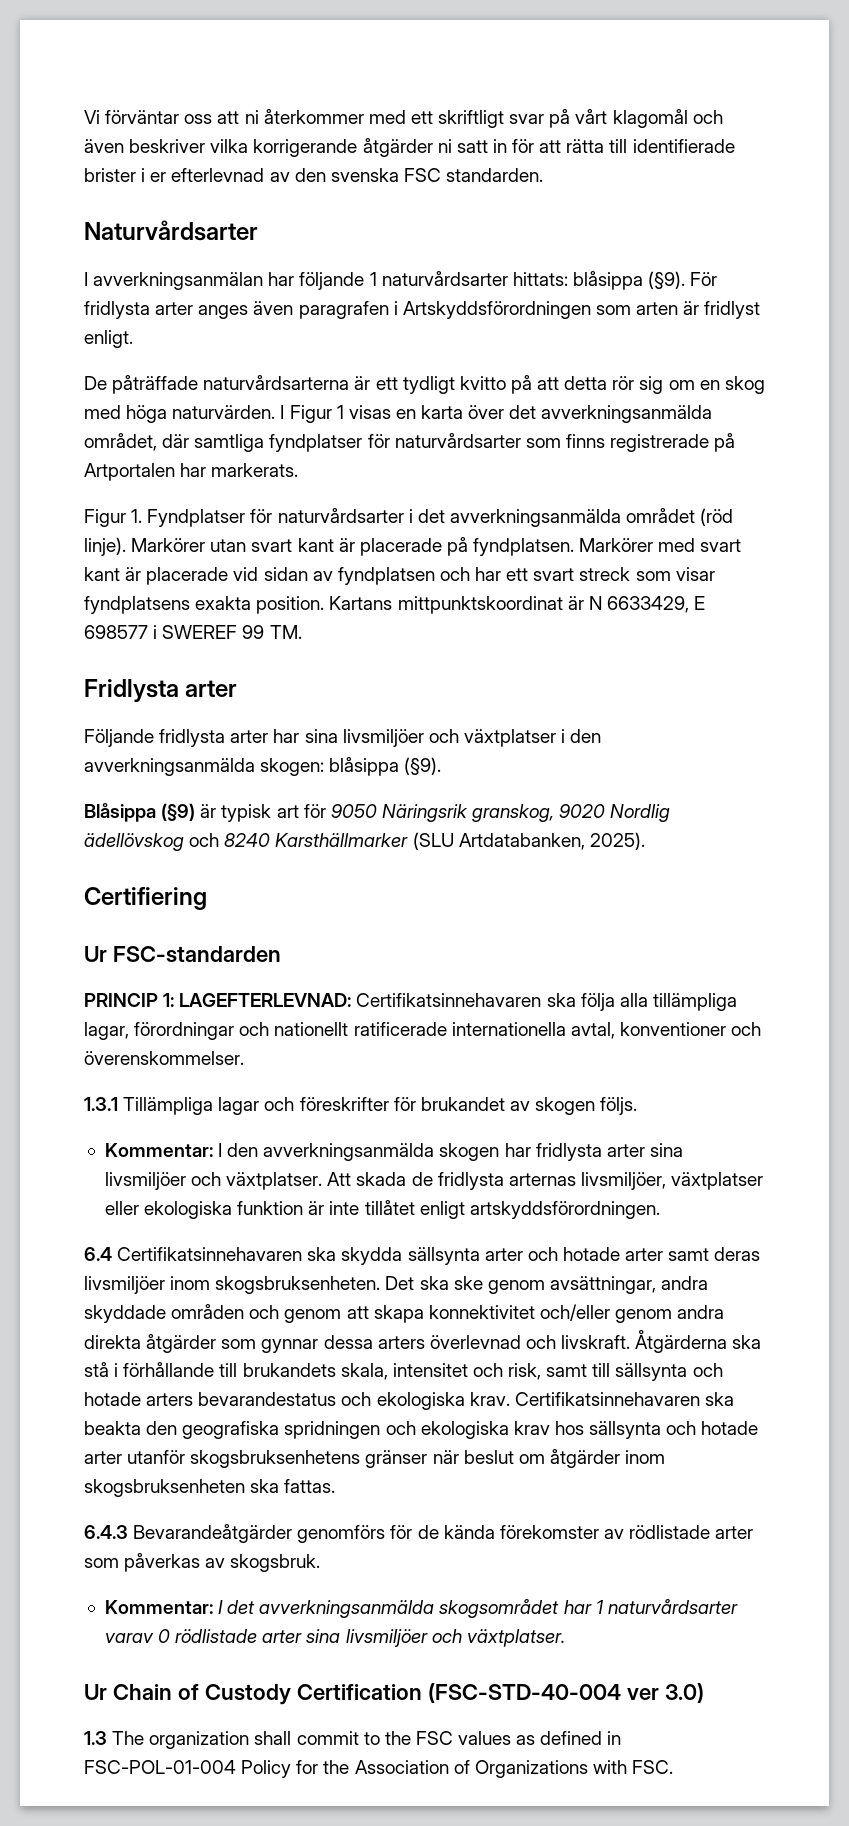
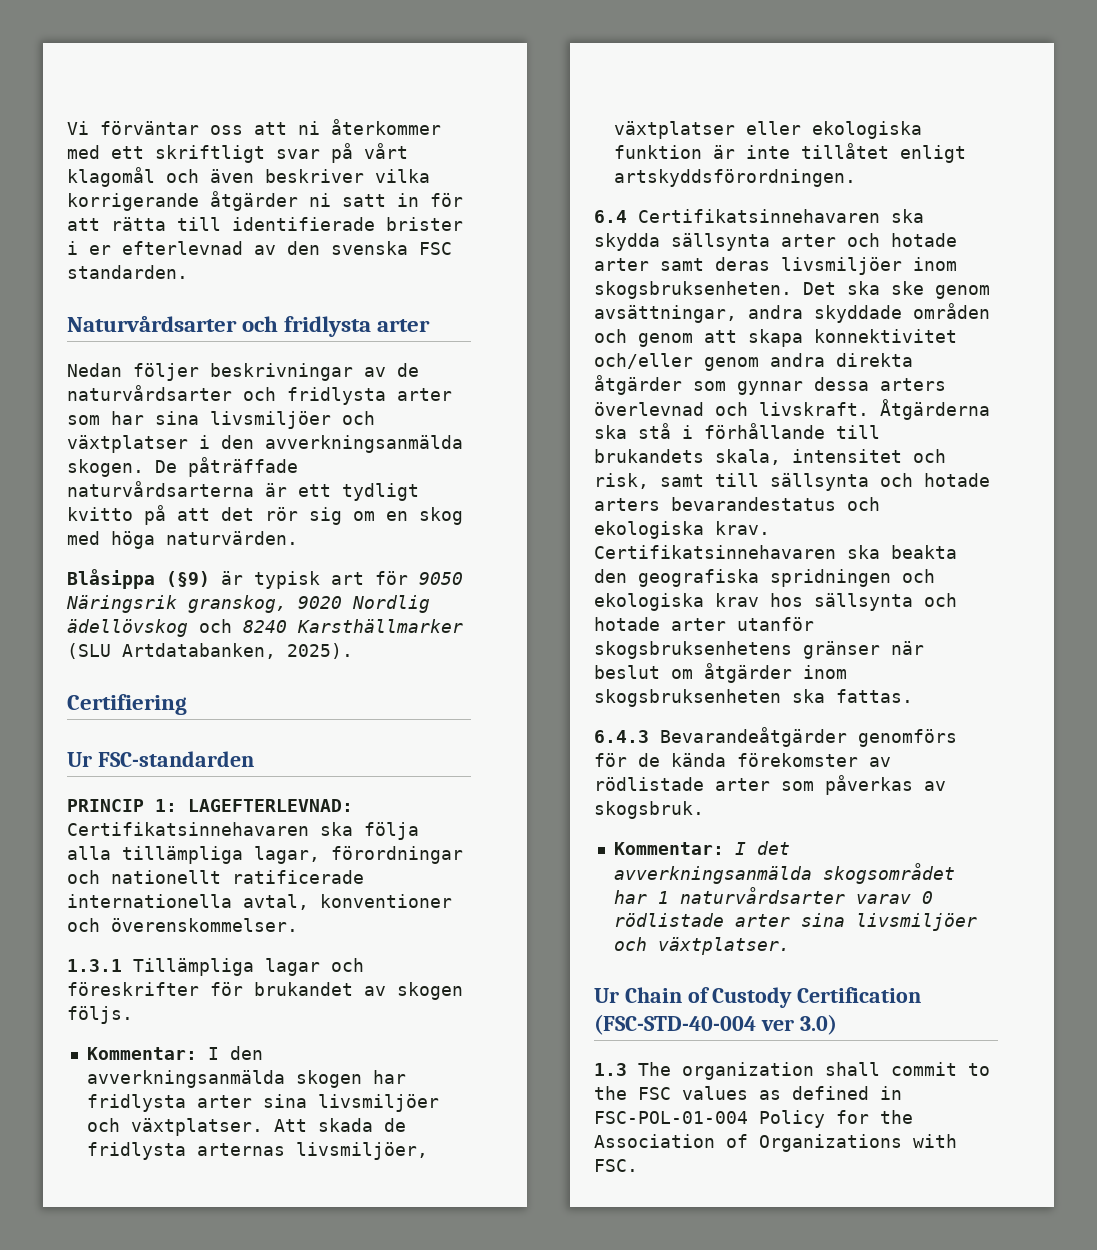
[84,271,718,290] [84,301,761,319] [84,330,133,348] // I avverkningsanmälan har följande 1 naturvårdsarter hittats: blåsippa (§9). För fridlysta arter anges även paragrafen i Artskyddsförordningen som arten är fridlyst enligt. // -> [242,316,431,337] [67,363,419,381] [67,385,452,405] [67,411,375,429] [67,435,463,453] [67,459,144,477] och fridlysta arter // Nedan följer beskrivningar av de naturvårdsarter och fridlysta arter som har sina livsmiljöer och växtplatser i den avverkningsanmälda skogen.
[564,376,608,390] detta -> [221,507,254,521] det
[280,405,713,423] [84,433,736,452] [84,463,299,481] [84,508,734,527] [84,537,742,556] [84,567,715,585] [84,596,706,614] [84,625,302,639] [84,679,238,702] [84,729,602,747] [84,757,442,776] I Figur 1 visas en karta över det avverkningsanmälda området, där samtliga fyndplatser för naturvårdsarter som finns registrerade på Artportalen har markerats. // Figur 1. Fyndplatser för naturvårdsarter i det avverkningsanmälda området (röd linje). Markörer utan svart kant är placerade på fyndplatsen. Markörer med svart kant är placerade vid sidan av fyndplatsen och har ett svart streck som visar fyndplatsens exakta position. Kartans mittpunktskoordinat är N 6633429, E 698577 i SWEREF 99 TM. // Fridlysta arter // Följande fridlysta arter har sina livsmiljöer och växtplatser i den avverkningsanmälda skogen: blåsippa (§9). -> (298, 538) none

